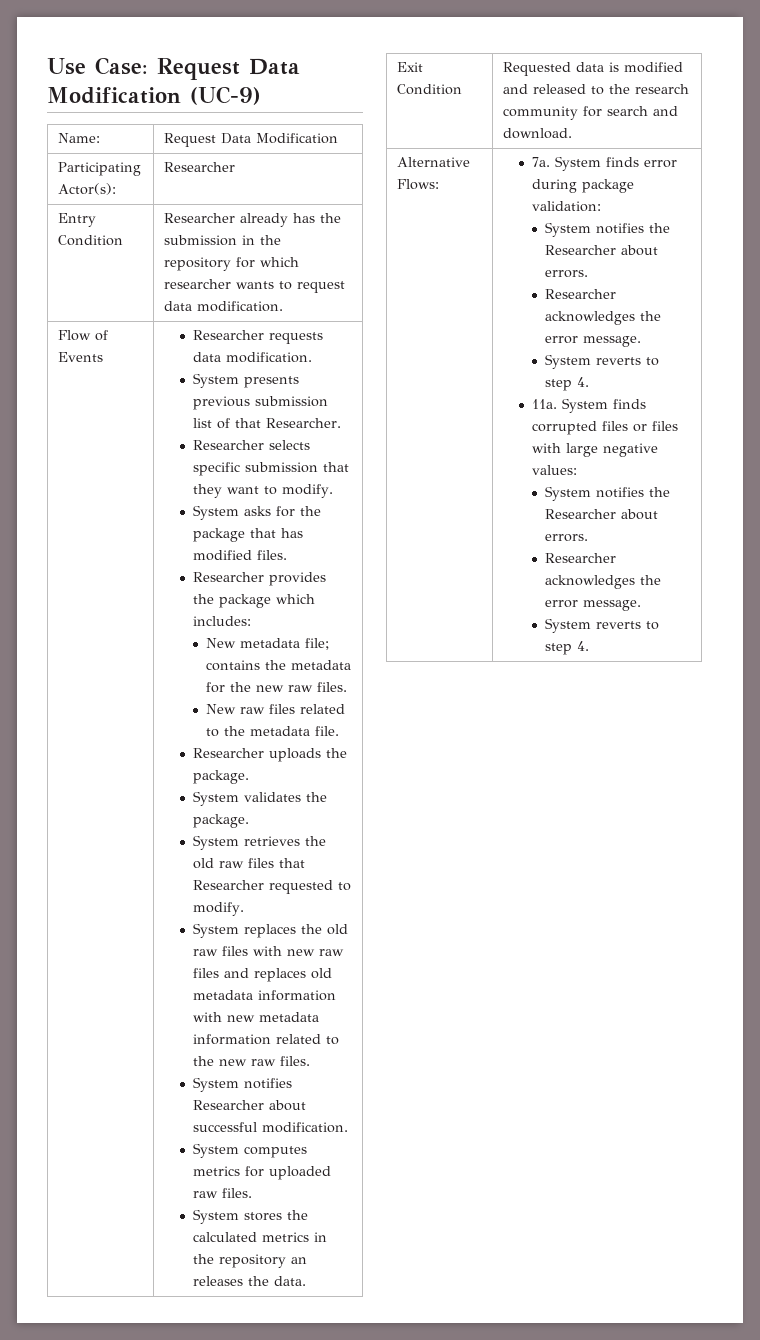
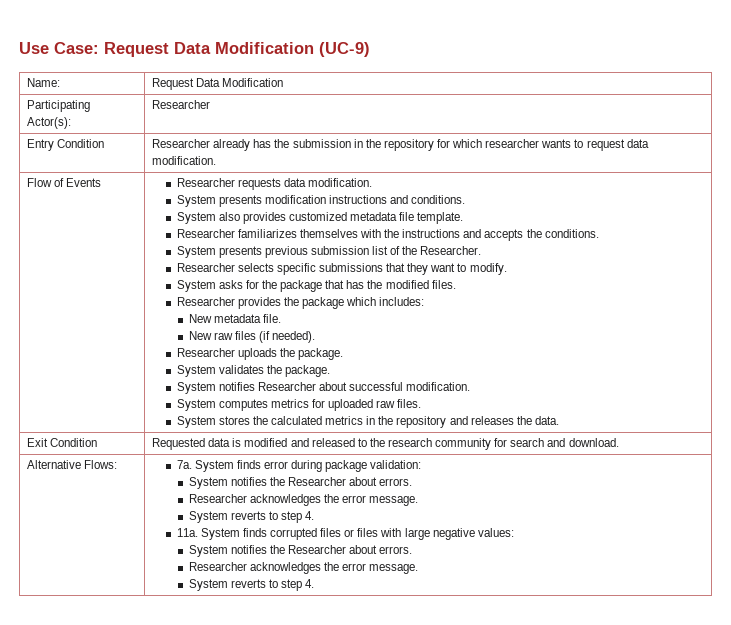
(313, 357) none -> [176,195,466,207] [176,212,464,224] [176,229,599,241] // System presents modification instructions and conditions. // System also provides customized metadata file template. // Researcher familiarizes themselves with the instructions and accepts the conditions.
[235,418,262,428] that -> [402,246,418,255] the
[245,462,319,473] submission -> [319,263,384,272] submissions
(304, 533) none -> [367,280,383,289] the
[305,638,330,650] [206,660,352,671] [206,682,348,693] [206,704,346,714] [206,726,340,737] file; contains the metadata for the new raw files. // New raw files related to the metadata file. -> [262,314,281,323] [188,331,316,343] file. // New raw files (if needed).
[193,835,327,850] [193,858,306,869] [193,880,352,894] [193,902,245,916] [193,923,349,938] [193,946,345,956] [193,968,333,982] [193,990,337,1001] [193,1012,320,1022] [193,1034,340,1045] [193,1056,311,1066] // System retrieves the old raw files that Researcher requested to modify. // System replaces the old raw files with new raw files and replaces old metadata information with new metadata information related to the new raw files. -> (331, 371) none
[291,1257,308,1264] an -> [449,416,468,425] and

